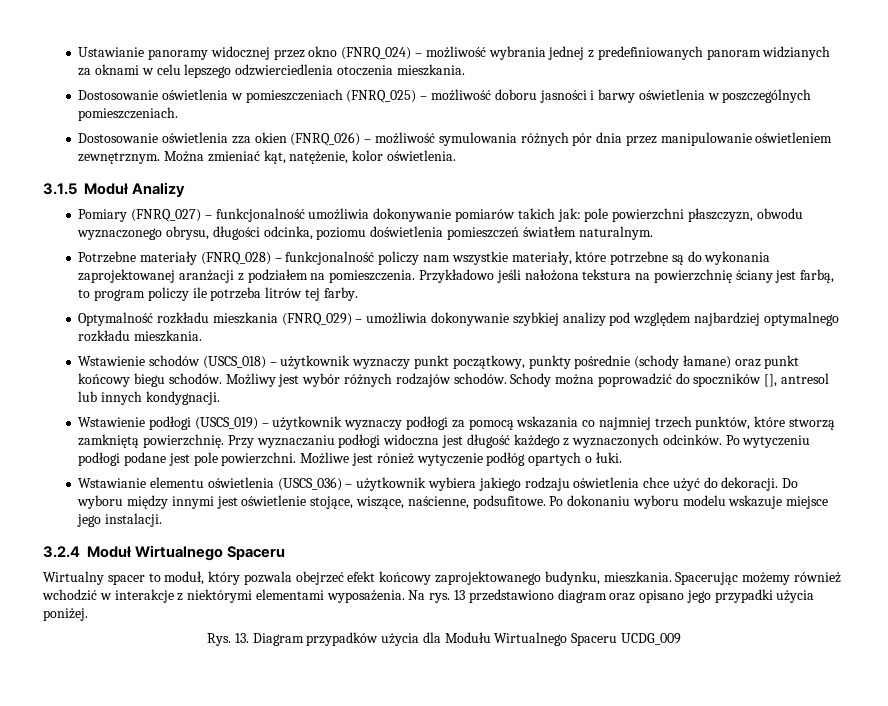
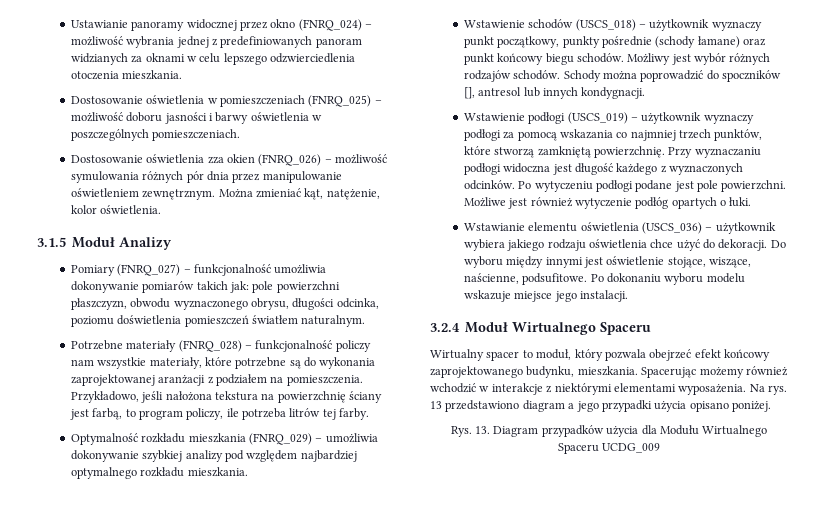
[418,269,494,283] Przykładowo -> [70,391,139,403] Przykładowo,
[147,287,189,301] policzy -> [186,408,224,420] policzy,
[376,453,414,464] rónież -> [530,197,573,207] również
[609,590,685,603] oraz opisano -> [568,403,575,409] a
(815, 596) none -> [689,401,729,412] opisano

